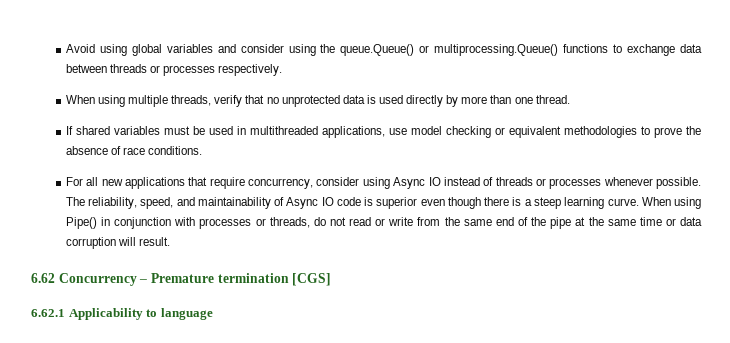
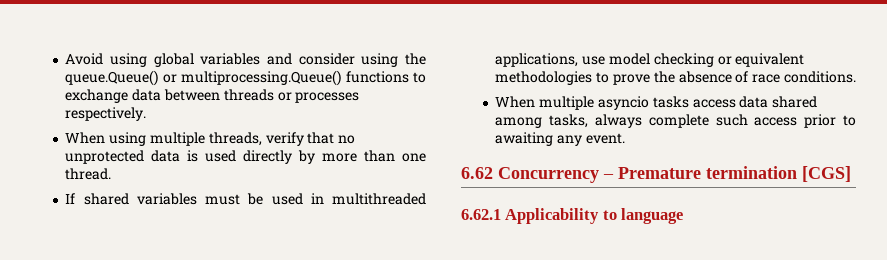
[65,177,701,189] [65,197,702,209] [65,217,703,229] [65,237,171,249] For all new applications that require concurrency, consider using Async IO instead of threads or processes whenever possible. The reliability, speed, and maintainability of Async IO code is superior even though there is a steep learning curve. When using Pipe() in conjunction with processes or threads, do not read or write from the same end of the pipe at the same time or data corruption will result. -> [495,96,818,110] [495,114,856,128] [495,132,626,146] When multiple asyncio tasks access data shared among tasks, always complete such access prior to awaiting any event.

